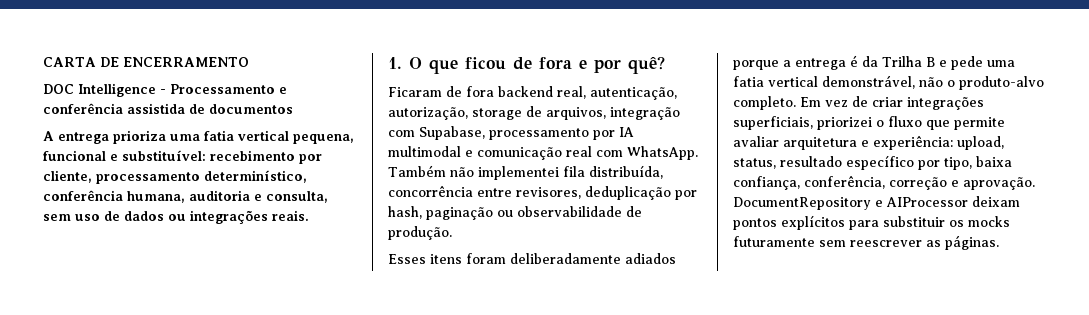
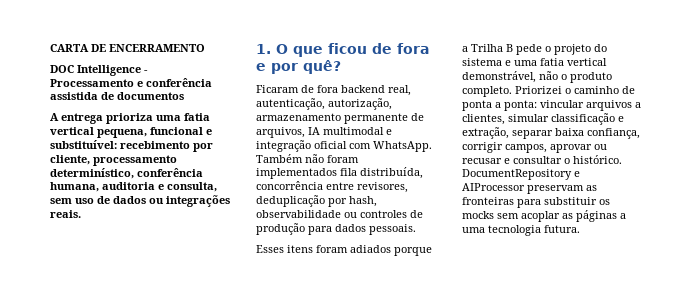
[472,106,680,120] [388,126,615,140] storage de arquivos, integração com Supabase, processamento por -> [256,113,424,124] [256,127,305,138] armazenamento permanente de arquivos,
[477,146,592,160] comunicação real -> [256,140,347,152] integração oficial
[478,166,559,180] implementei -> [327,155,359,163] [256,168,337,179] foram implementados
[426,206,642,220] [388,226,452,240] paginação ou observabilidade de produção. -> [256,210,423,218] [256,223,416,235] observabilidade ou controles de produção para dados pessoais.
[510,253,621,264] deliberadamente -> (348, 249) none
[795,55,983,70] entrega é da Trilha B e pede -> [471,44,607,55] [462,58,511,66] Trilha B pede o projeto do sistema e
[959,76,1044,90] [733,96,984,110] [733,116,1005,130] [733,135,1004,150] [733,155,1012,170] [733,175,1035,190] [733,196,1020,210] [733,215,1010,230] [733,235,999,250] produto-alvo completo. Em vez de criar integrações superficiais, priorizei o fluxo que permite avaliar arquitetura e experiência: upload, status, resultado específico por tipo, baixa confiança, conferência, correção e aprovação. DocumentRepository e AIProcessor deixam pontos explícitos para substituir os mocks futuramente sem reescrever as páginas. -> [570,72,612,83] [462,86,635,97] [462,100,641,111] [462,113,624,125] [462,127,640,139] [462,142,607,153] [462,155,622,164] [462,169,580,180] [462,183,597,194] [462,197,610,208] [462,210,626,222] [462,225,580,236] produto completo. Priorizei o caminho de ponta a ponta: vincular arquivos a clientes, simular classificação e extração, separar baixa confiança, corrigir campos, aprovar ou recusar e consultar o histórico. DocumentRepository e AIProcessor preservam as fronteiras para substituir os mocks sem acoplar as páginas a uma tecnologia futura.

